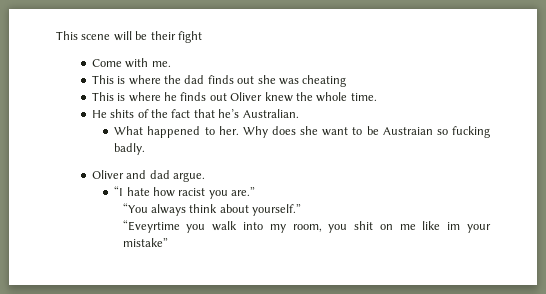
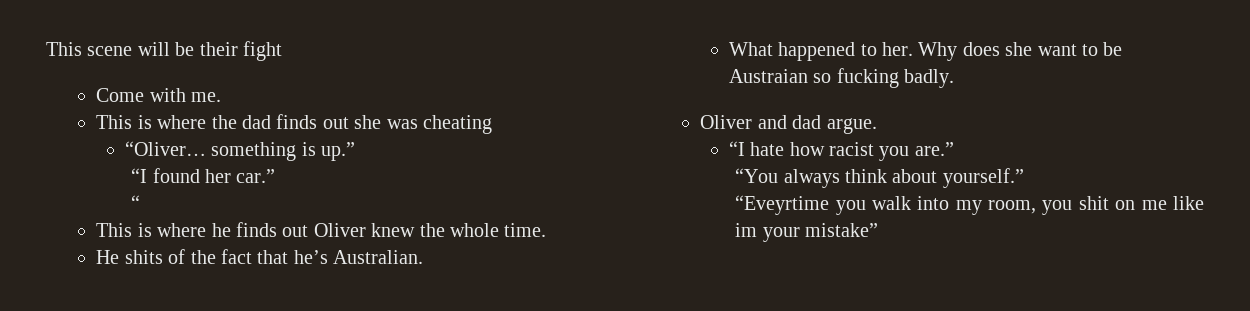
(347, 81) none -> [124,141,355,161] [131,168,276,183] [131,195,141,210] // “Oliver… something is up.” // “I found her car.” // “

